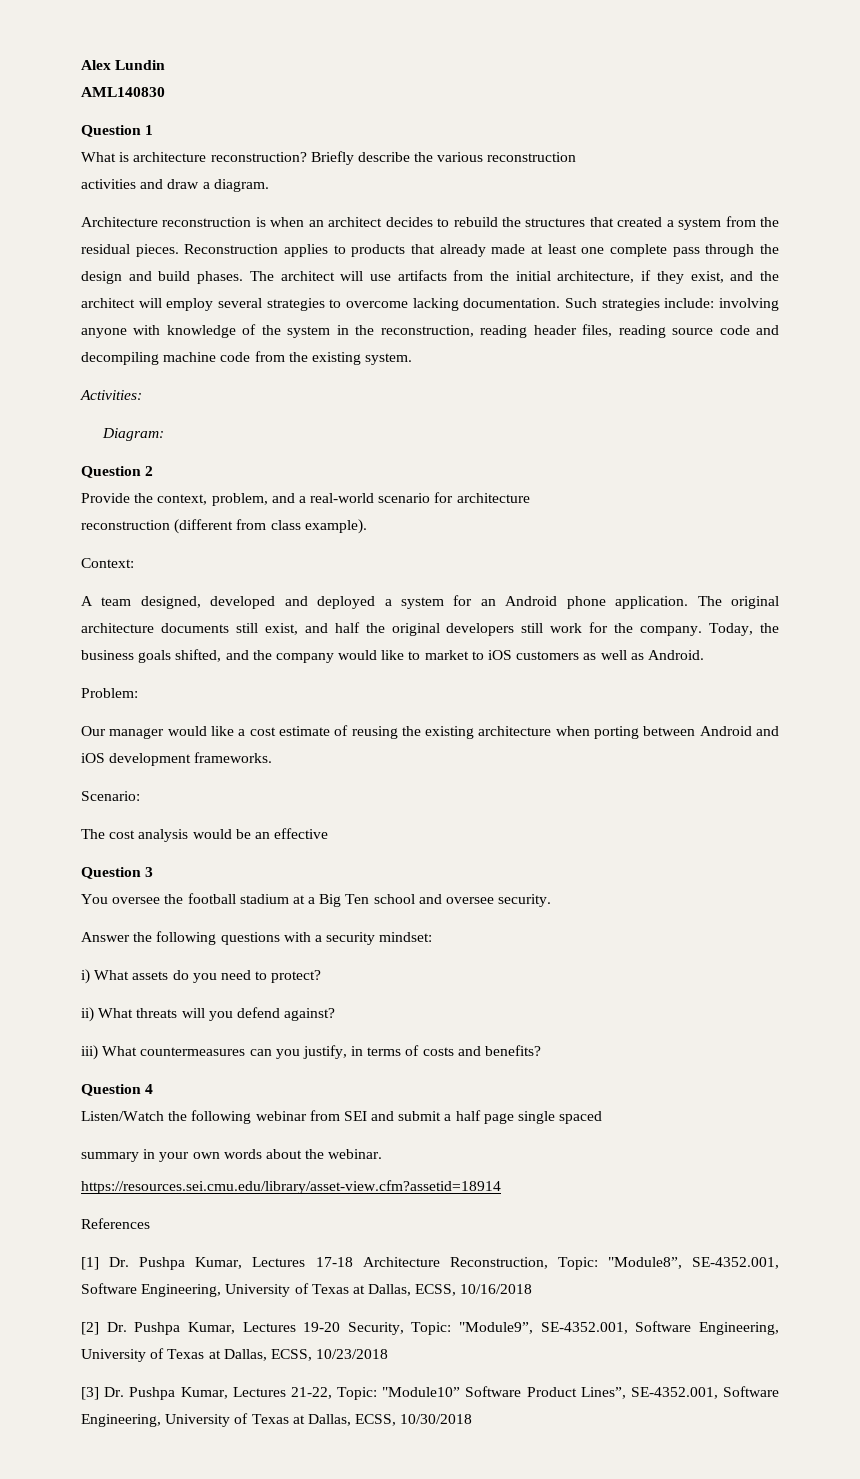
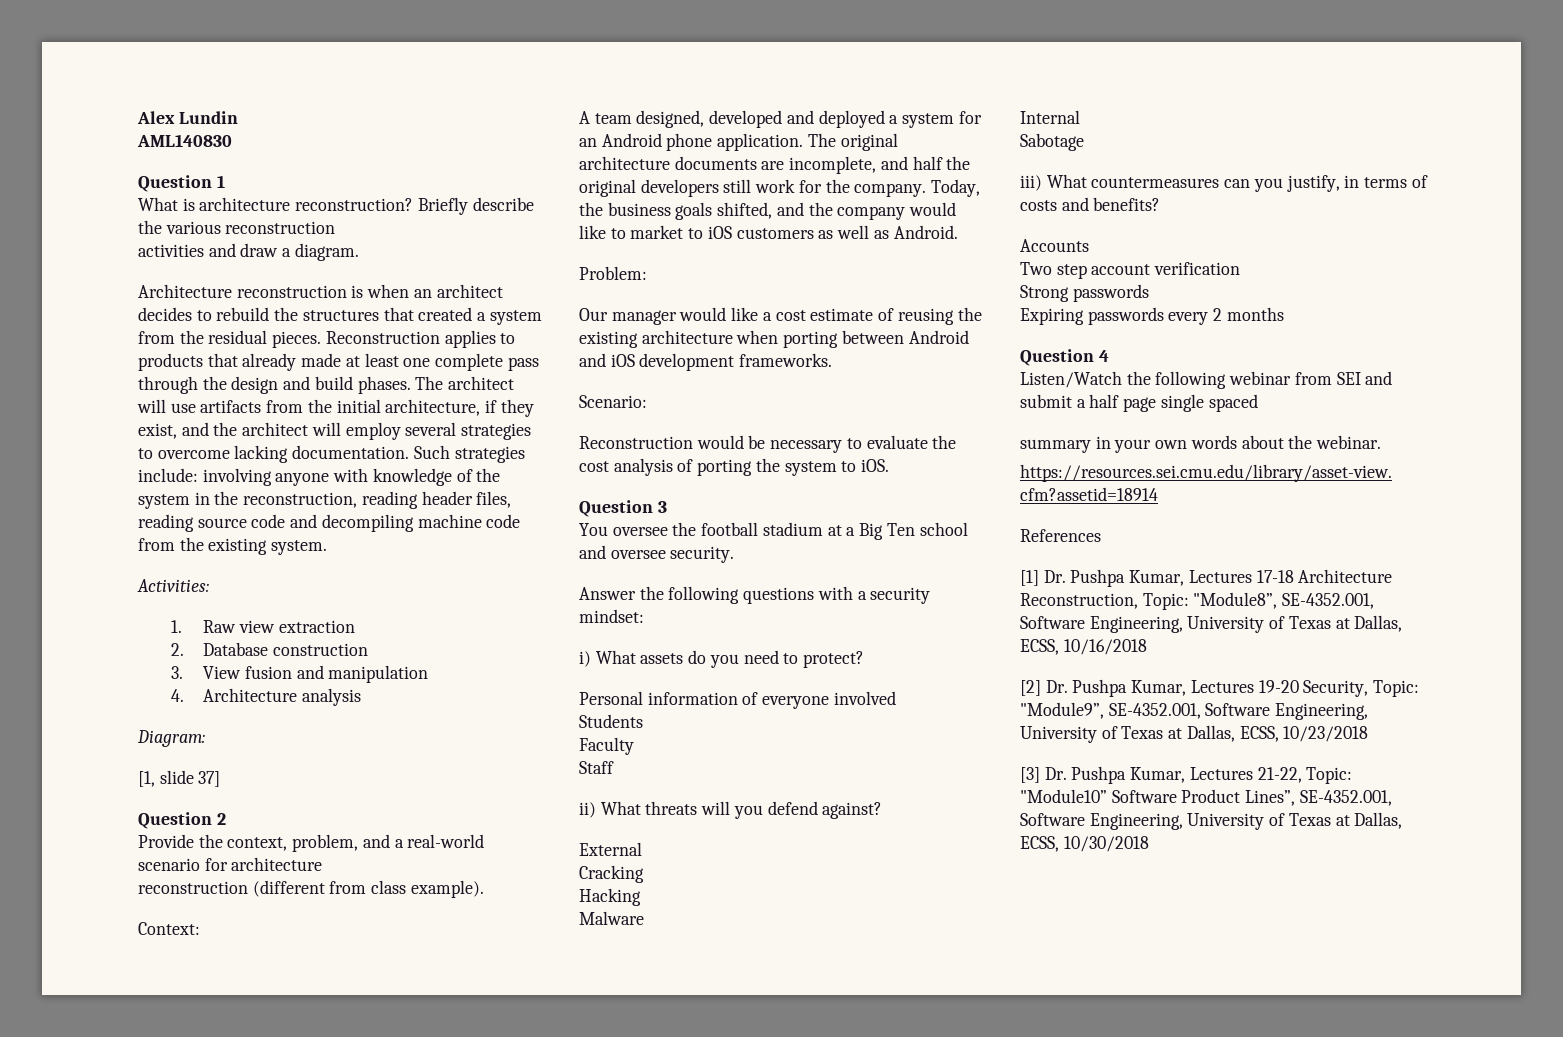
[101,428,164,441] Diagram: -> [170,620,355,633] [170,642,369,656] [170,665,429,683] [170,688,362,706] [137,730,205,747] [138,770,221,787] 1. Raw view extraction // 2. Database construction // 3. View fusion and manipulation // 4. Architecture analysis // Diagram: // [1, slide 37]
[235,623,298,635] still exist, -> [761,156,877,174] are incomplete,
[81,828,329,842] The cost analysis would be an effective -> [579,435,957,453] [579,458,890,476] Reconstruction would be necessary to evaluate the cost analysis of porting the system to iOS.
(322, 976) none -> [579,691,896,709] [579,714,643,728] [579,737,634,755] [579,761,614,774] // Personal information of everyone involved // Students // Faculty // Staff
(336, 1014) none -> [579,842,642,856] [579,865,644,883] [579,888,641,906] [579,911,644,925] [1020,110,1080,124] [1020,133,1084,151] // External // Cracking // Hacking // Malware // Internal // Sabotage
(542, 1050) none -> [1020,239,1089,252] [1020,262,1241,279] [1020,284,1149,302] [1020,307,1284,325] // Accounts // Two step account verification // Strong passwords // Expiring passwords every 2 months

